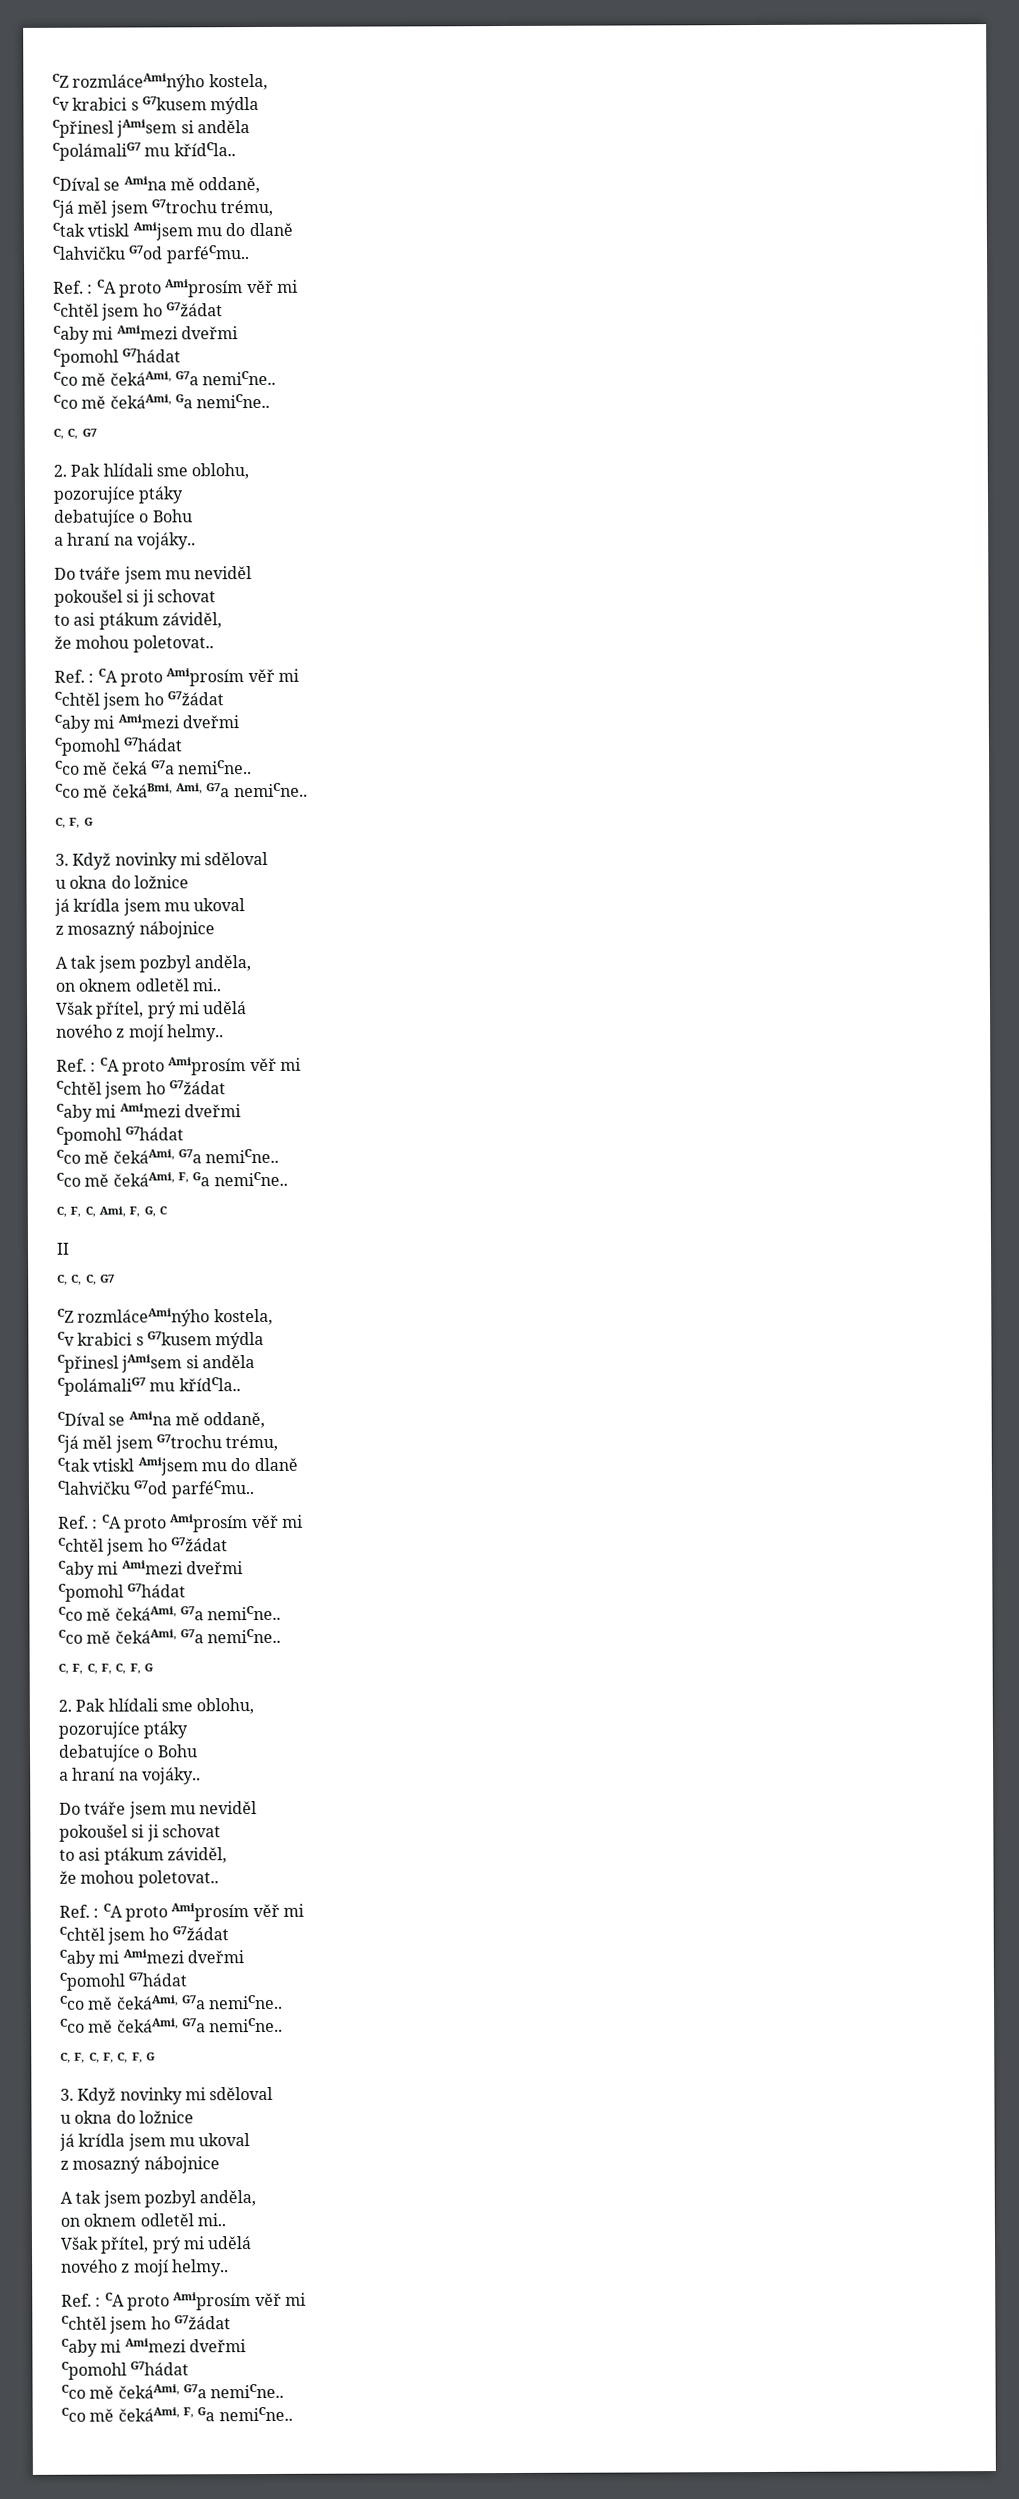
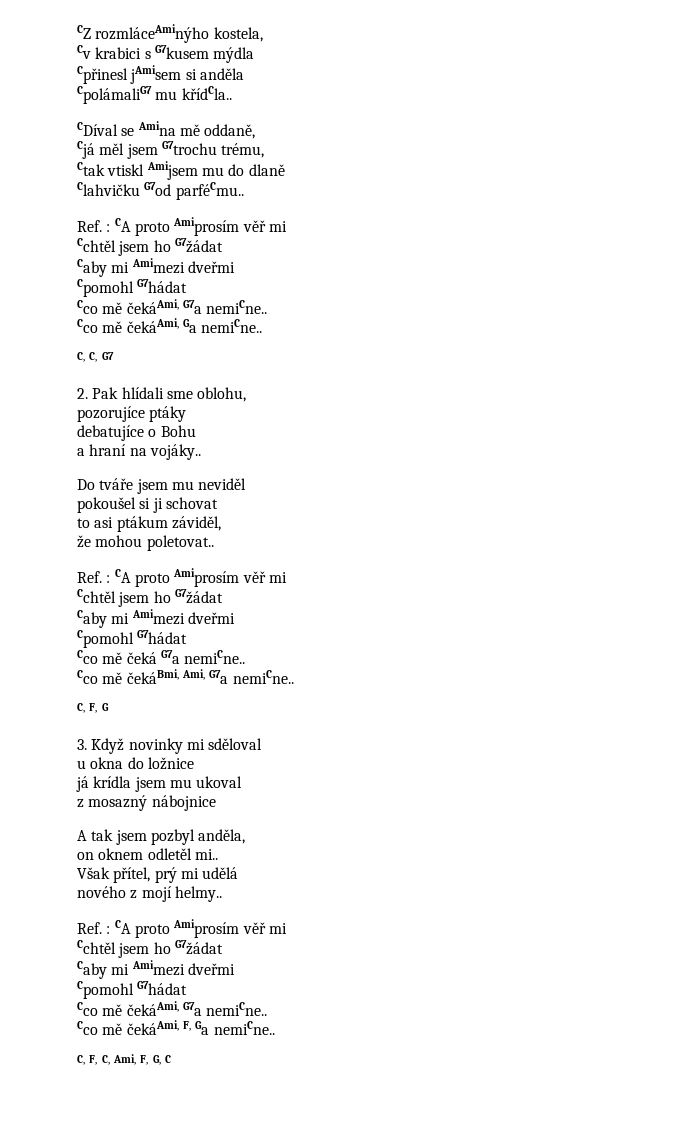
[56,1242,70,1255] [57,1274,115,1286] [57,1308,273,1327] [57,1331,265,1350] [57,1354,255,1373] [57,1377,241,1396] [57,1411,266,1429] [57,1434,279,1453] [57,1457,298,1476] [57,1480,254,1499] [58,1514,303,1533] [58,1537,228,1556] [58,1560,243,1579] [58,1583,187,1602] [58,1605,282,1621] [58,1628,282,1644] [58,1663,154,1675] [58,1698,255,1715] [58,1721,189,1739] [58,1744,198,1762] [59,1767,201,1785] [59,1801,258,1819] [59,1824,221,1842] [59,1847,227,1865] [59,1870,219,1888] [59,1903,304,1922] [59,1926,229,1945] [59,1949,244,1968] [59,1972,188,1991] [59,1994,284,2010] [60,2017,284,2033] [60,2052,156,2064] [60,2086,274,2105] [60,2110,194,2124] [59,2133,251,2151] [60,2156,220,2174] [60,2190,257,2208] [60,2213,226,2227] [60,2236,253,2254] [61,2259,229,2277] [61,2292,306,2311] [61,2315,231,2334] [61,2338,246,2357] [61,2361,190,2380] [61,2383,285,2399] [61,2406,293,2422] // II // C, C, C, G7 // CZ rozmláceAminýho kostela, // Cv krabici s G7kusem mýdla // Cpřinesl jAmisem si anděla // CpolámaliG7 mu křídCla.. // CDíval se Amina mě oddaně, // Cjá měl jsem G7trochu trému, // Ctak vtiskl Amijsem mu do dlaně // Clahvičku G7od parféCmu.. // Ref. : CA proto Amiprosím věř mi // Cchtěl jsem ho G7žádat // Caby mi Amimezi dveřmi // Cpomohl G7hádat // Cco mě čekáAmi, G7a nemiCne.. // Cco mě čekáAmi, G7a nemiCne.. // C, F, C, F, C, F, G // 2. Pak hlídali sme oblohu, // pozorujíce ptáky // debatujíce o Bohu // a hraní na vojáky.. // Do tváře jsem mu neviděl // pokoušel si ji schovat // to asi ptákum záviděl, // že mohou poletovat.. // Ref. : CA proto Amiprosím věř mi // Cchtěl jsem ho G7žádat // Caby mi Amimezi dveřmi // Cpomohl G7hádat // Cco mě čekáAmi, G7a nemiCne.. // Cco mě čekáAmi, G7a nemiCne.. // C, F, C, F, C, F, G // 3. Když novinky mi sděloval // u okna do ložnice // já krídla jsem mu ukoval // z mosazný nábojnice // A tak jsem pozbyl anděla, // on oknem odletěl mi.. // Však přítel, prý mi udělá // nového z mojí helmy.. // Ref. : CA proto Amiprosím věř mi // Cchtěl jsem ho G7žádat // Caby mi Amimezi dveřmi // Cpomohl G7hádat // Cco mě čekáAmi, G7a nemiCne.. // Cco mě čekáAmi, F, Ga nemiCne.. -> (171, 1059) none

